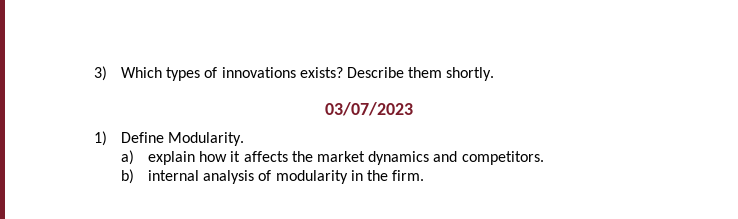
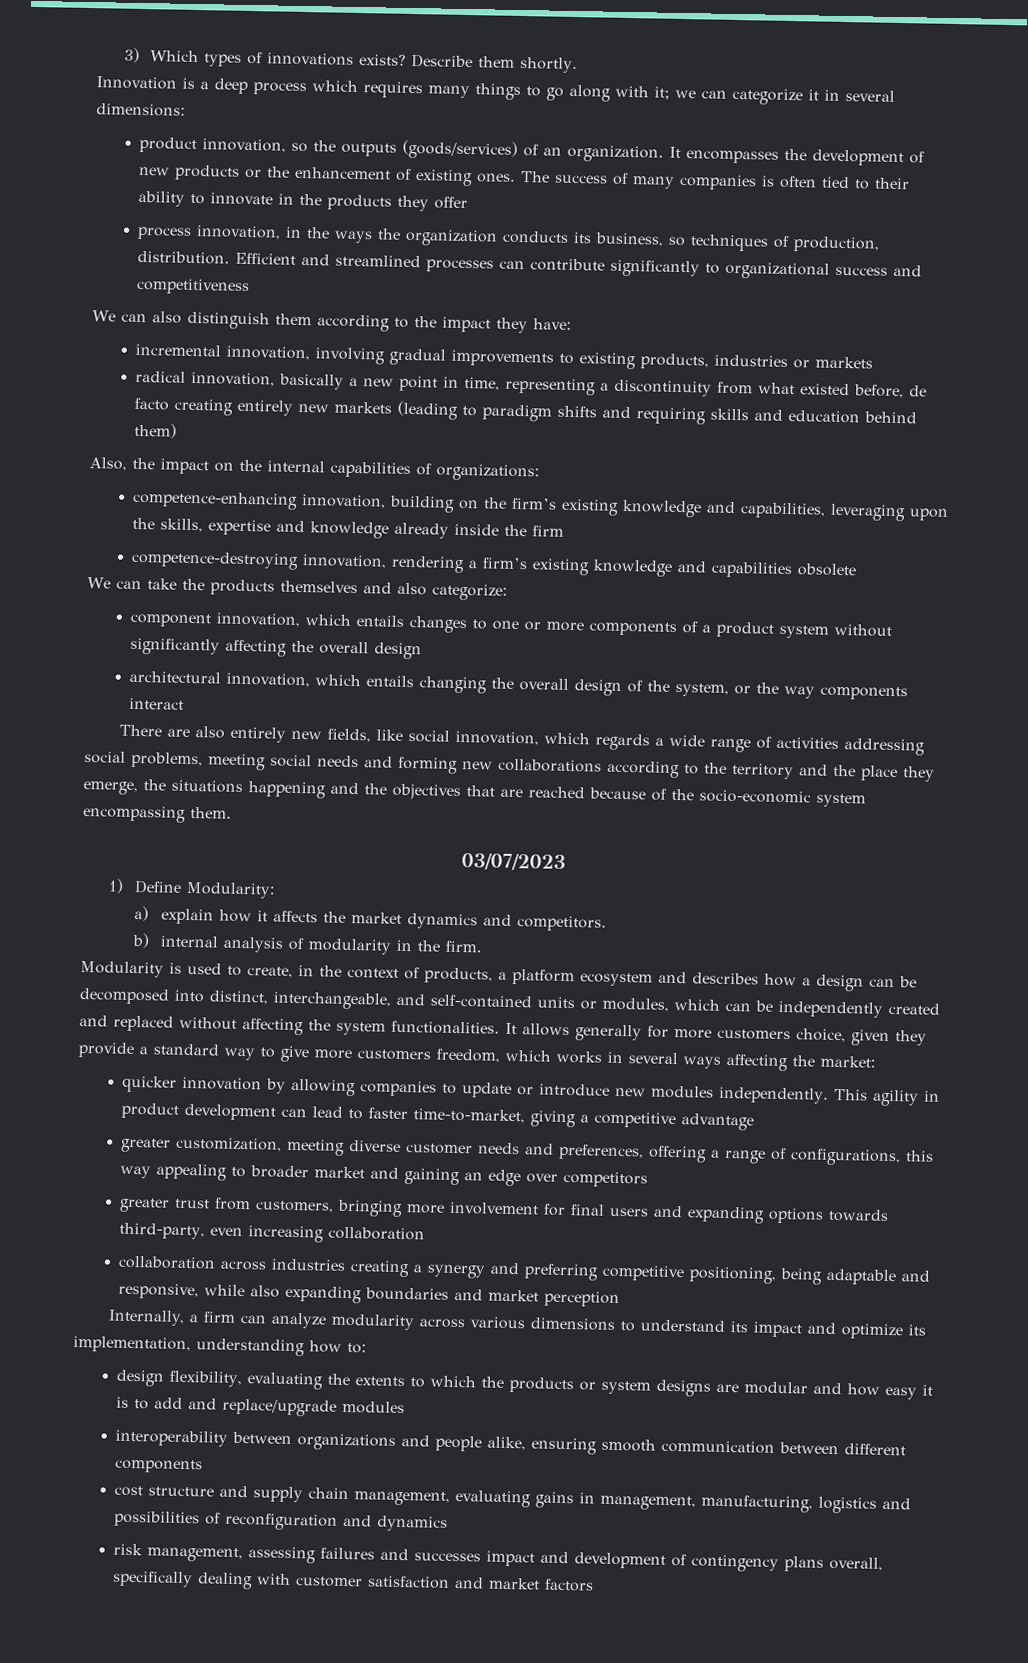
(495, 74) none -> [96,76,895,106] [96,103,186,117] [139,136,926,167] [139,164,911,191] [138,190,469,212] [137,225,881,253] [137,250,923,280] [136,277,251,296] [92,310,572,334] [135,343,874,370] [135,370,928,399] [134,397,918,425] [134,422,178,439] [89,457,540,482] [132,490,950,522] [132,517,565,539] [131,550,858,579] [87,577,508,601] [130,612,893,639] [130,637,423,660] [129,670,909,701] [129,697,185,710] [118,724,925,756] [84,751,935,782] [83,779,866,808] [83,805,232,823] // Innovation is a deep process which requires many things to go along with it; we can categorize it in several dimensions: // product innovation, so the outputs (goods/services) of an organization. It encompasses the development of new products or the enhancement of existing ones. The success of many companies is often tied to their ability to innovate in the products they offer // process innovation, in the ways the organization conducts its business, so techniques of production, distribution. Efficient and streamlined processes can contribute significantly to organizational success and competitiveness // We can also distinguish them according to the impact they have: // incremental innovation, involving gradual improvements to existing products, industries or markets // radical innovation, basically a new point in time, representing a discontinuity from what existed before, de facto creating entirely new markets (leading to paradigm shifts and requiring skills and education behind them) // Also, the impact on the internal capabilities of organizations: // competence-enhancing innovation, building on the firm’s existing knowledge and capabilities, leveraging upon the skills, expertise and knowledge already inside the firm // competence-destroying innovation, rendering a firm’s existing knowledge and capabilities obsolete // We can take the products themselves and also categorize: // component innovation, which entails changes to one or more components of a product system without significantly affecting the overall design // architectural innovation, which entails changing the overall design of the system, or the way components interact // There are also entirely new fields, like social innovation, which regards a wide range of activities addressing social problems, meeting social needs and forming new collaborations according to the territory and the place they emerge, the situations happening and the objectives that are reached because of the socio-economic system encompassing them.
[168,132,245,146] Modularity. -> [186,881,276,899] Modularity:
(425, 175) none -> [80,961,917,992] [79,987,940,1018] [79,1014,927,1046] [78,1041,876,1072] [122,1075,941,1107] [121,1102,755,1131] [121,1136,935,1167] [120,1163,649,1188] [119,1197,890,1224] [119,1222,426,1243] [118,1255,931,1286] [118,1282,621,1308] [107,1309,927,1340] [73,1335,367,1357] [116,1369,934,1400] [116,1396,406,1417] [115,1429,907,1456] [115,1458,204,1474] [114,1485,912,1514] [114,1510,449,1532] [113,1543,884,1573] [112,1570,595,1592] // Modularity is used to create, in the context of products, a platform ecosystem and describes how a design can be decomposed into distinct, interchangeable, and self-contained units or modules, which can be independently created and replaced without affecting the system functionalities. It allows generally for more customers choice, given they provide a standard way to give more customers freedom, which works in several ways affecting the market: // quicker innovation by allowing companies to update or introduce new modules independently. This agility in product development can lead to faster time-to-market, giving a competitive advantage // greater customization, meeting diverse customer needs and preferences, offering a range of configurations, this way appealing to broader market and gaining an edge over competitors // greater trust from customers, bringing more involvement for final users and expanding options towards third-party, even increasing collaboration // collaboration across industries creating a synergy and preferring competitive positioning, being adaptable and responsive, while also expanding boundaries and market perception // Internally, a firm can analyze modularity across various dimensions to understand its impact and optimize its implementation, understanding how to: // design flexibility, evaluating the extents to which the products or system designs are modular and how easy it is to add and replace/upgrade modules // interoperability between organizations and people alike, ensuring smooth communication between different components // cost structure and supply chain management, evaluating gains in management, manufacturing, logistics and possibilities of reconfiguration and dynamics // risk management, assessing failures and successes impact and development of contingency plans overall, specifically dealing with customer satisfaction and market factors

